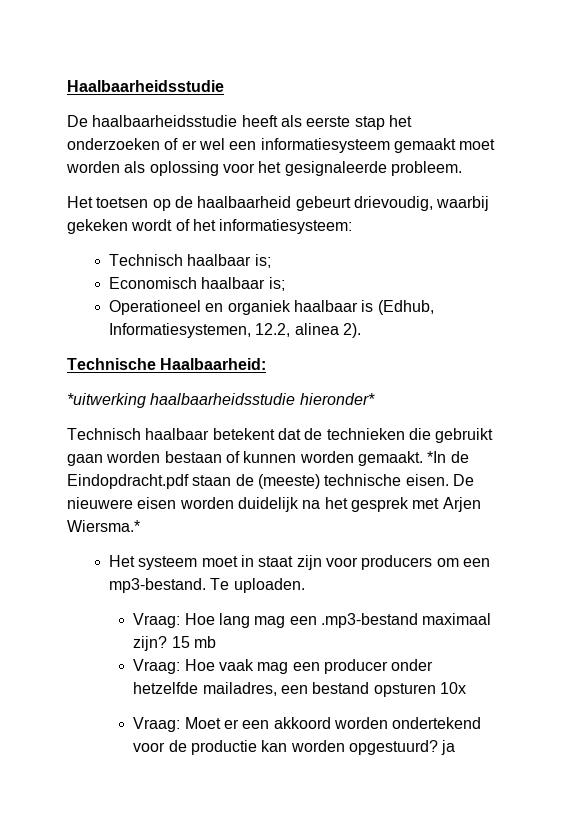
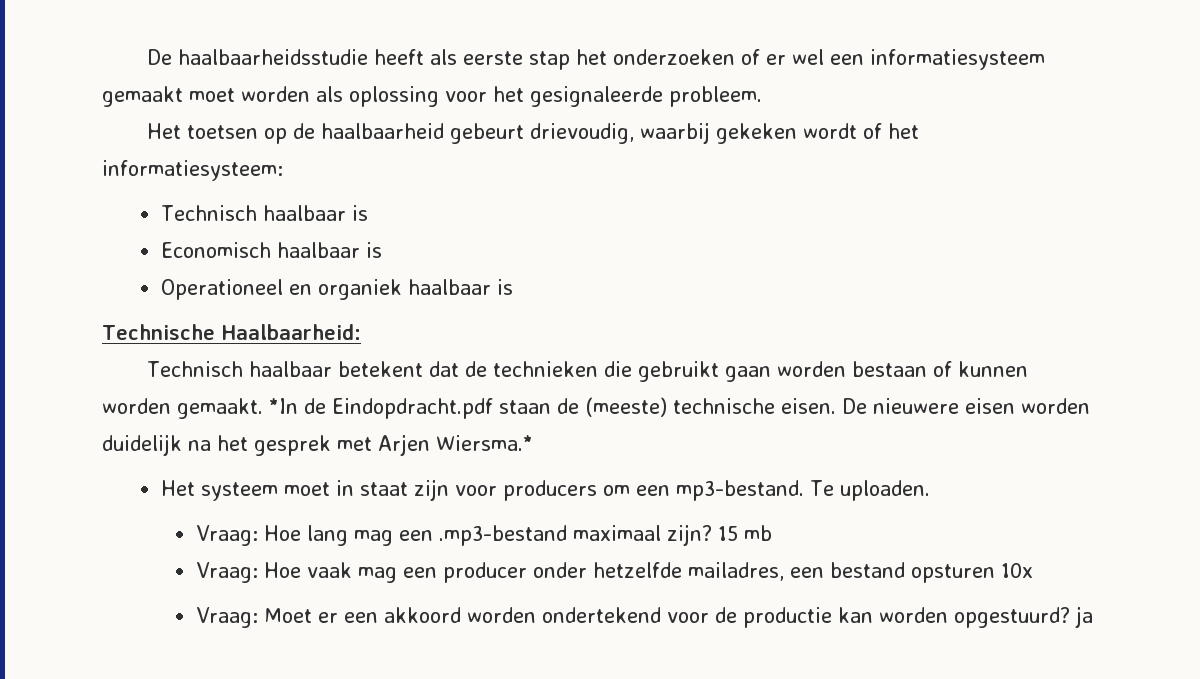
[67,80,224,92] Haalbaarheidsstudie // -> (146, 57) none
[254,254,271,268] is; -> [352,205,369,221] is
[268,277,285,291] is; -> [366,242,383,258] is
[377,300,434,315] [109,323,361,338] (Edhub, Informatiesystemen, 12.2, alinea 2). -> (514, 287) none
[67,393,375,408] // *uitwerking haalbaarheidsstudie hieronder* -> (361, 332) none

